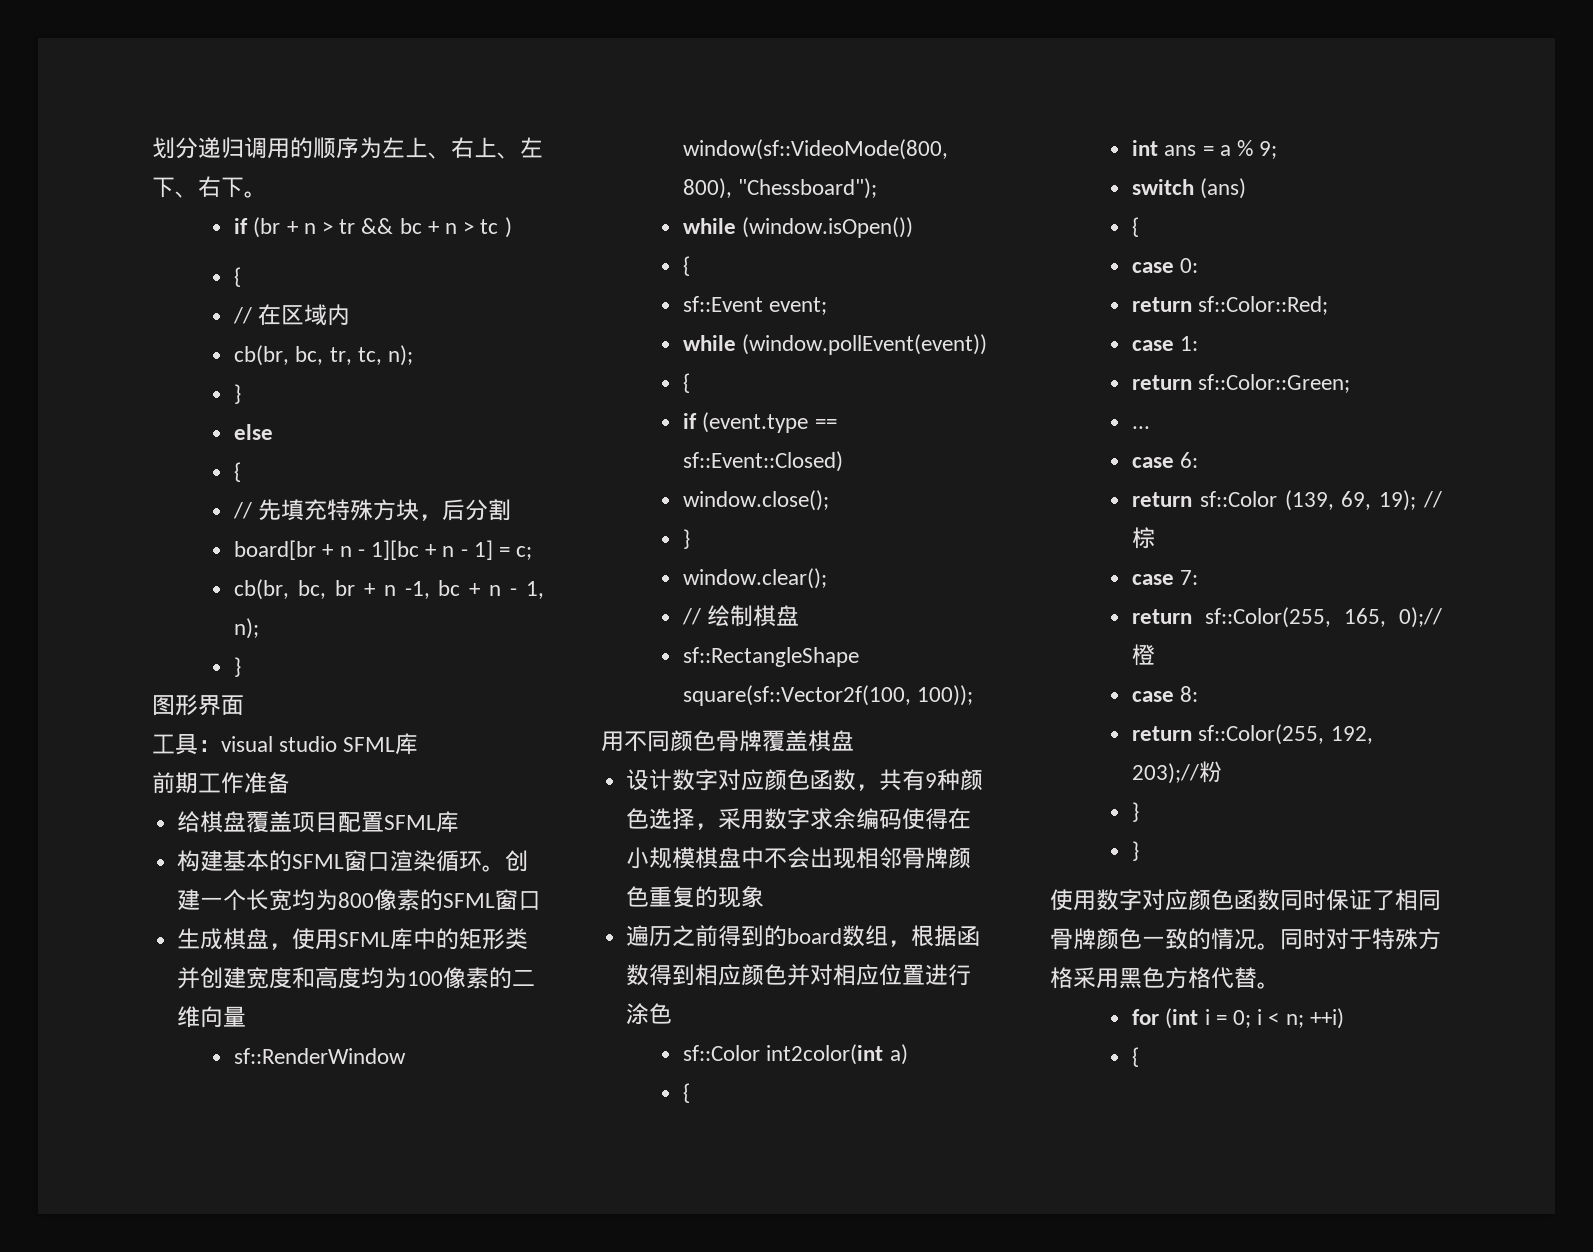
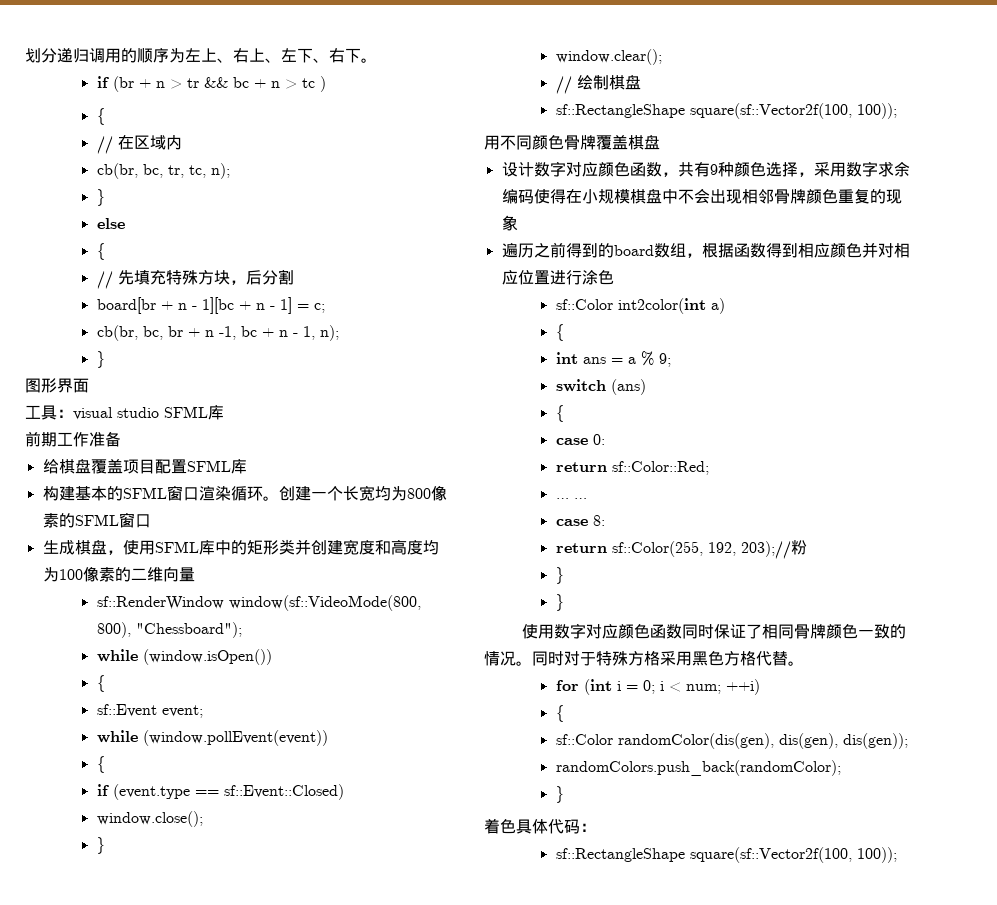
[1132,336,1199,351] [1132,374,1351,393] [1132,426,1151,429] [1132,452,1199,468] [1132,490,1442,511] [1132,527,1156,549] [1132,570,1199,585] [1132,607,1442,628] [1132,644,1156,666] case 1: // return sf::Color::Green; // ... // case 6: // return sf::Color (139, 69, 19); // 棕 // case 7: // return sf::Color(255, 165, 0);//橙 -> [555,498,587,499] … …
[1285,1014,1304,1028] n; -> [685,684,721,694] num;
(1140, 1057) none -> [555,733,908,749] [555,760,841,776] [555,786,564,803] [484,818,596,834] [555,847,897,863] // sf::Color randomColor(dis(gen), dis(gen), dis(gen)); // randomColors.push_back(randomColor); // } // 着色具体代码： // sf::RectangleShape square(sf::Vector2f(100, 100));

